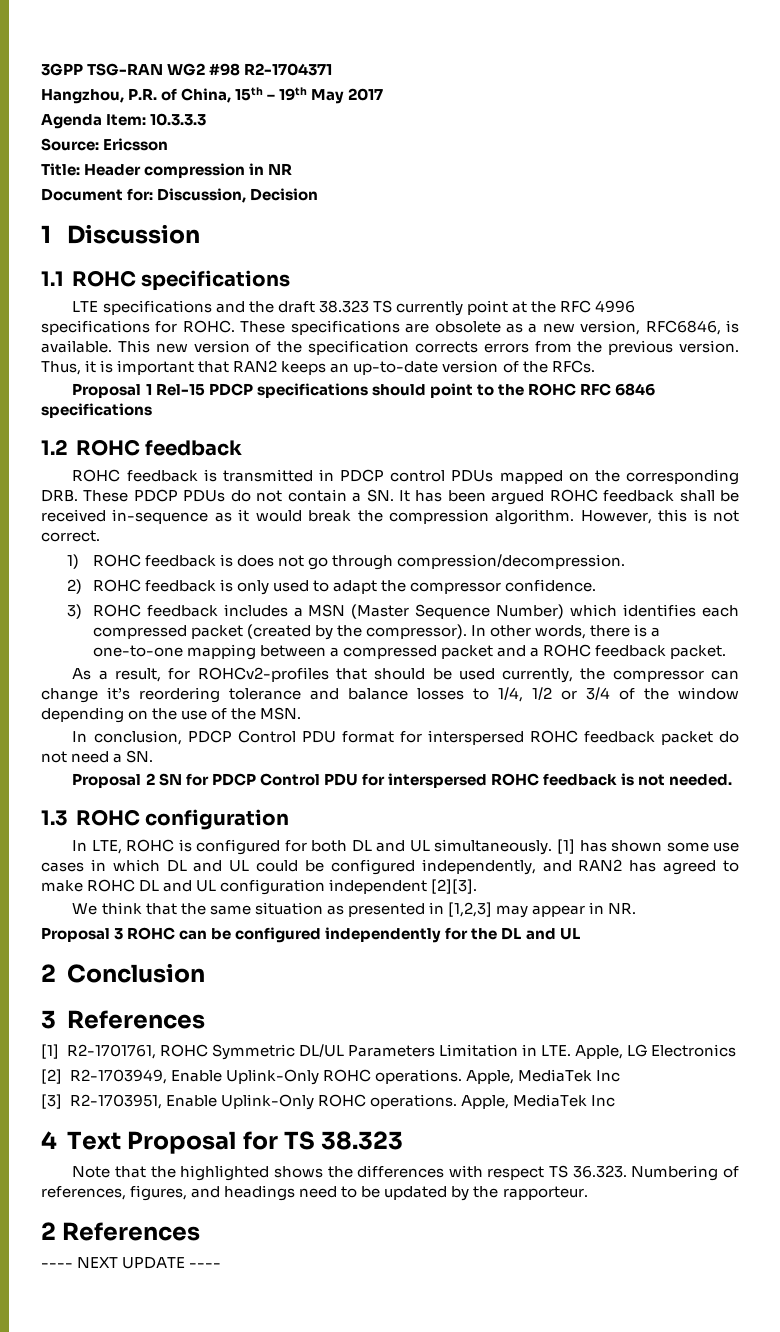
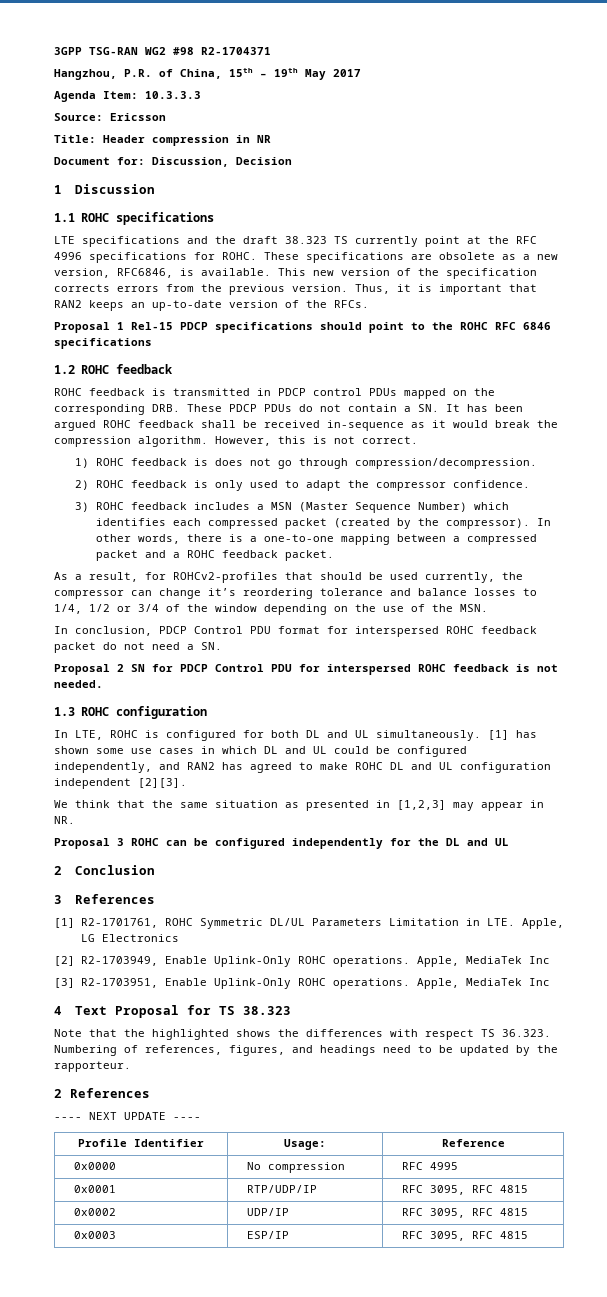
(222, 1265) none -> [78,1139,204,1147] [284,1139,326,1150] [441,1139,505,1147] [73,1162,116,1170] [246,1162,345,1173] [401,1162,458,1170] [73,1185,116,1193] [246,1185,317,1193] [401,1185,528,1195] [73,1208,116,1216] [246,1208,289,1216] [401,1208,528,1218] [73,1231,116,1239] [246,1231,289,1239] [401,1231,528,1241] // Profile Identifier | Usage: | Reference // 0x0000 | No compression | RFC 4995 // 0x0001 | RTP/UDP/IP | RFC 3095, RFC 4815 // 0x0002 | UDP/IP | RFC 3095, RFC 4815 // 0x0003 | ESP/IP | RFC 3095, RFC 4815

